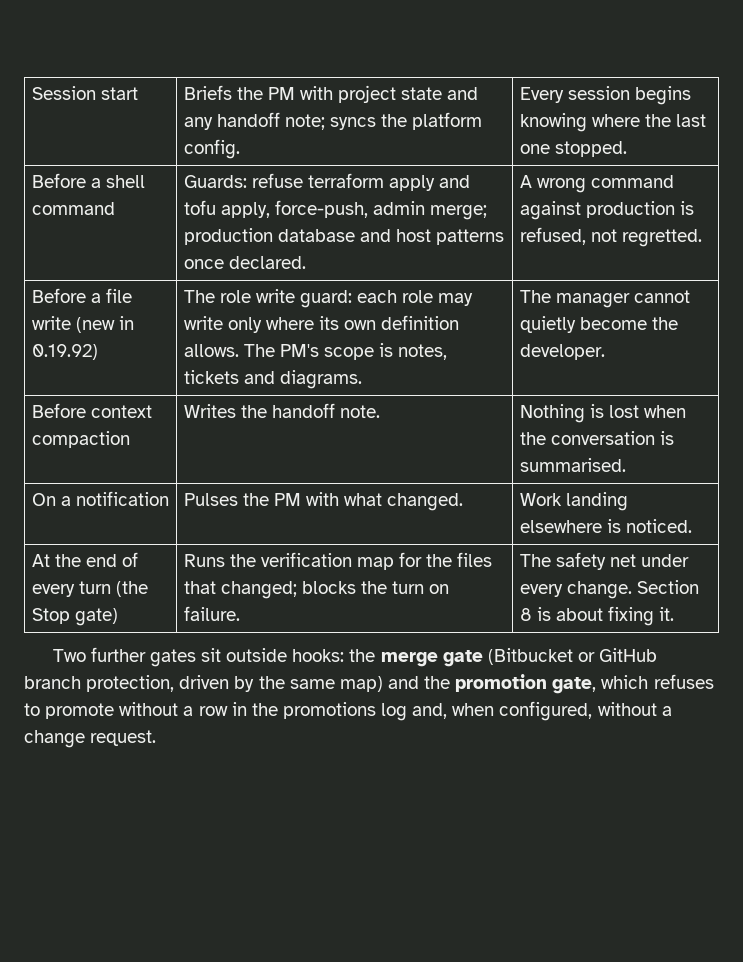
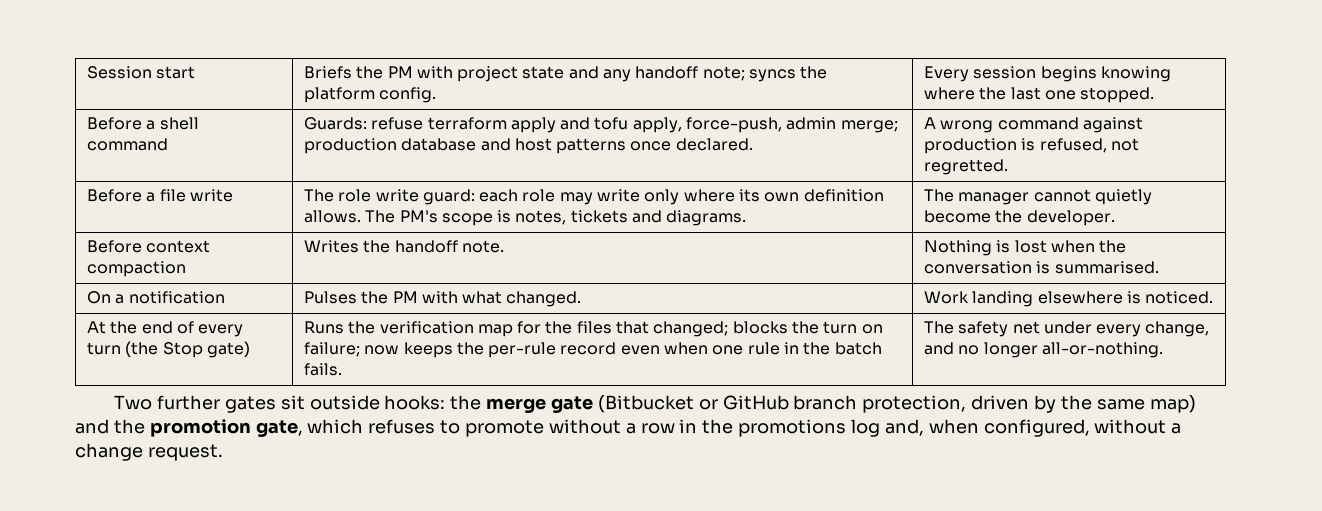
[75,316,134,333] [31,344,98,360] (new in 0.19.92) -> (233, 195) none
[183,606,240,621] failure. -> [303,342,882,358] [303,363,342,376] failure; now keeps the per-rule record even when one rule in the batch fails.
[566,580,699,599] [519,606,675,626] change. Section 8 is about fixing it. -> [1145,321,1210,337] [923,342,1163,358] change, and no longer all-or-nothing.

